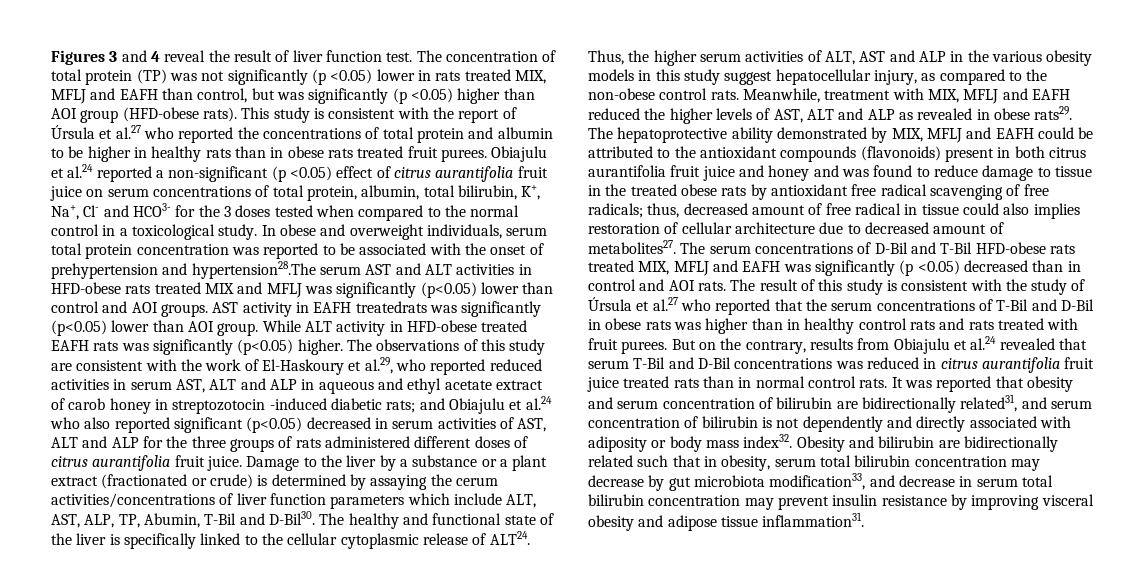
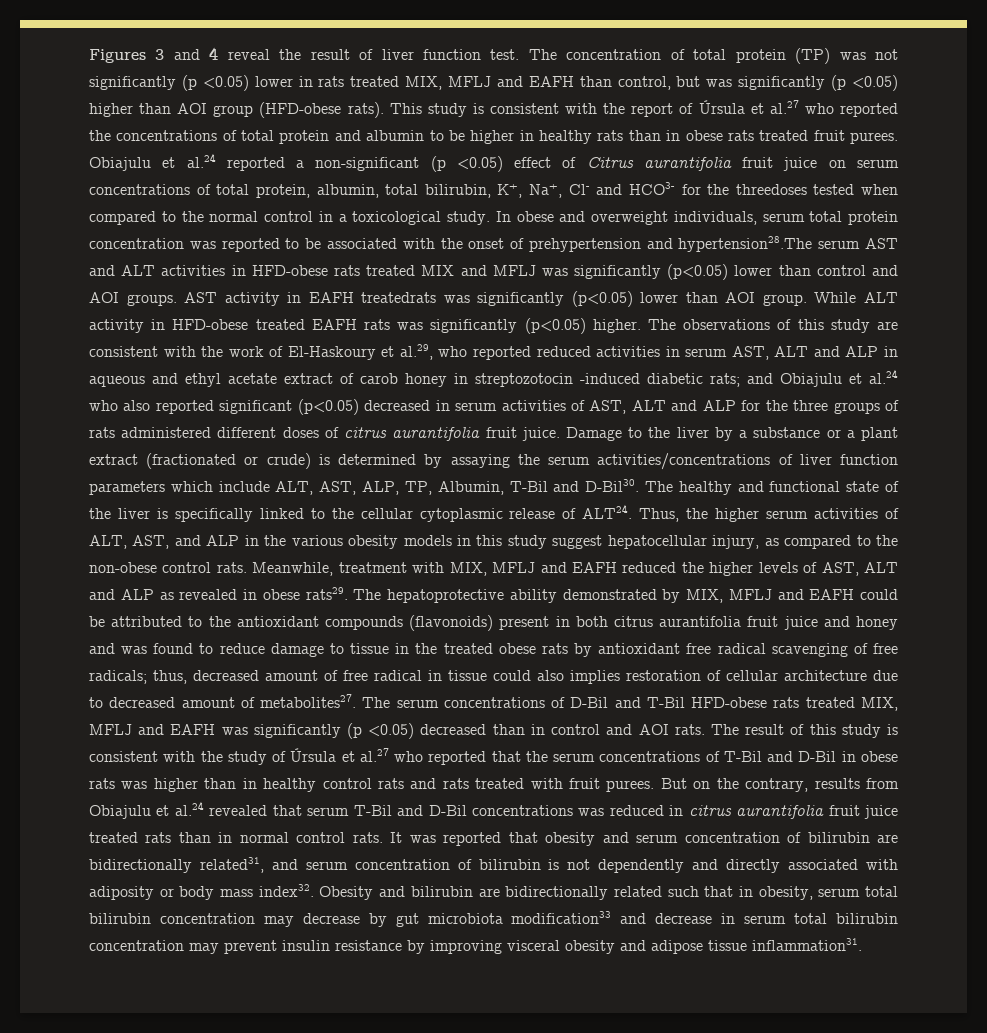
[393,167,431,178] citrus -> [586,157,634,168] Citrus
[223,205,271,217] 3 doses -> [735,184,807,195] threedoses
[455,477,498,486] cerum -> [548,456,591,465] serum
[143,513,200,528] Abumin, -> [437,481,504,495] Albumin,
[859,51,886,62] AST -> [132,535,170,549] AST,
[769,473,866,490] modification33, -> [511,911,612,924] modification33

